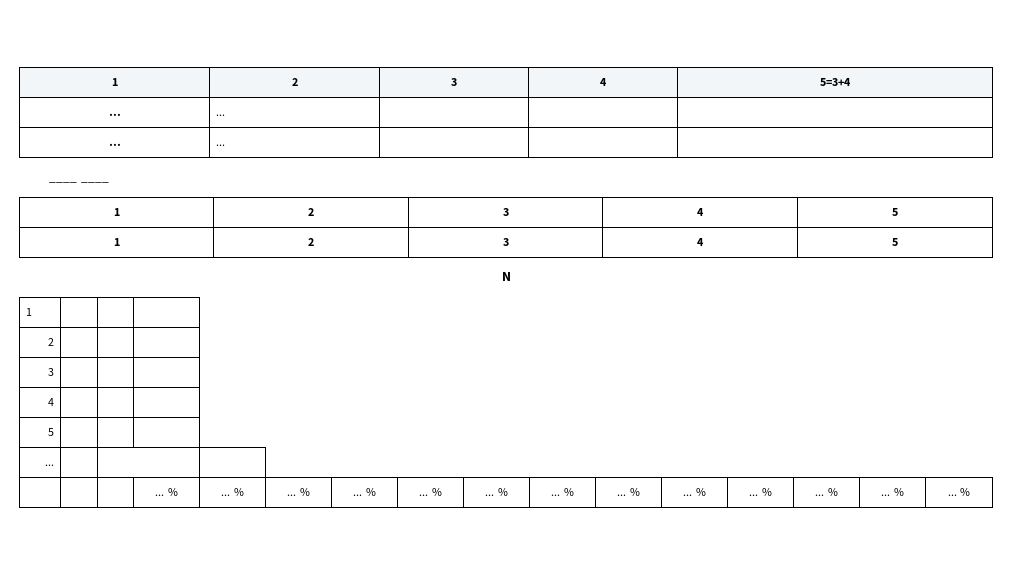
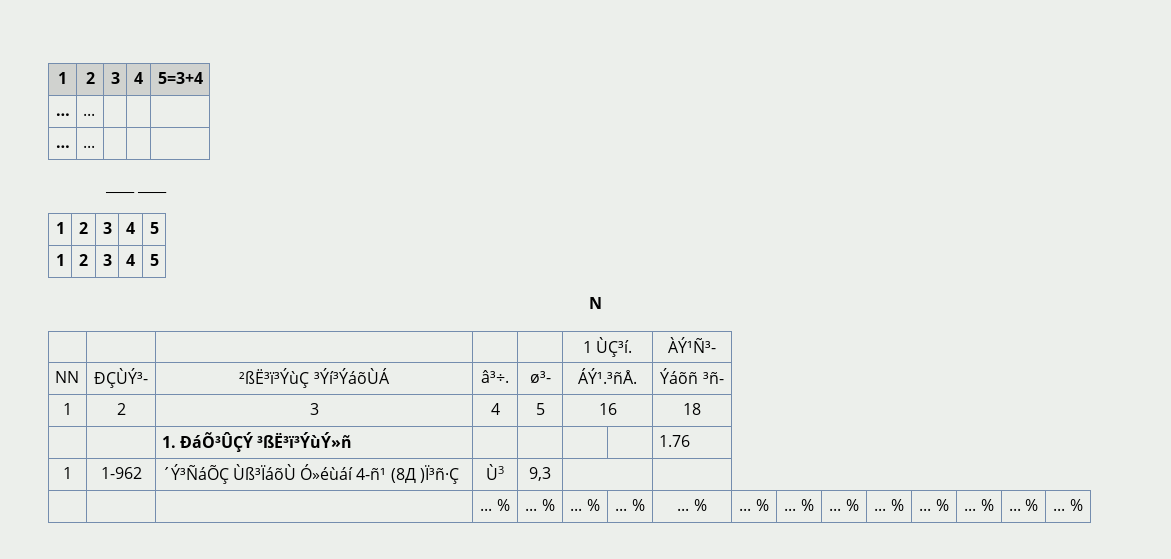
[26,308,33,316] [47,338,54,346] [47,368,54,376] [47,398,54,406] [47,428,54,436] [44,464,54,466] 1 | | | // 2 | | | // 3 | | | // 4 | | | // 5 | | | // ... | -> [582,337,633,357] [668,337,717,353] [54,371,79,383] [94,368,148,388] [239,368,390,388] [481,370,509,383] [529,371,551,383] [578,368,638,384] [660,368,724,384] [63,403,72,415] [116,403,126,415] [309,403,319,415] [490,403,500,415] [535,403,545,415] [598,403,617,415] [683,403,701,415] [161,432,353,452] [658,435,690,447] [63,467,72,479] [100,467,142,479] [161,464,459,484] [486,464,504,480] [529,467,551,481] | | | | | 1 ÙÇ³í. | ÀÝ¹Ñ³- // NN | ÐÇÙÝ³- | ²ßË³ï³ÝùÇ ³Ýí³ÝáõÙÁ | â³÷. | ø³- | ÁÝ¹.³ñÅ. | Ýáõñ ³ñ- // 1 | 2 | 3 | 4 | 5 | 16 | 18 // | | 1. ÐáÕ³ÛÇÝ ³ßË³ï³ÝùÝ»ñ | | | | | 1.76 // 1 | 1-962 | ´Ý³ÑáÕÇ Ùß³ÏáõÙ Ó»éùáí 4-ñ¹ (8Д )Ï³ñ·Ç | Ù3 | 9,3

